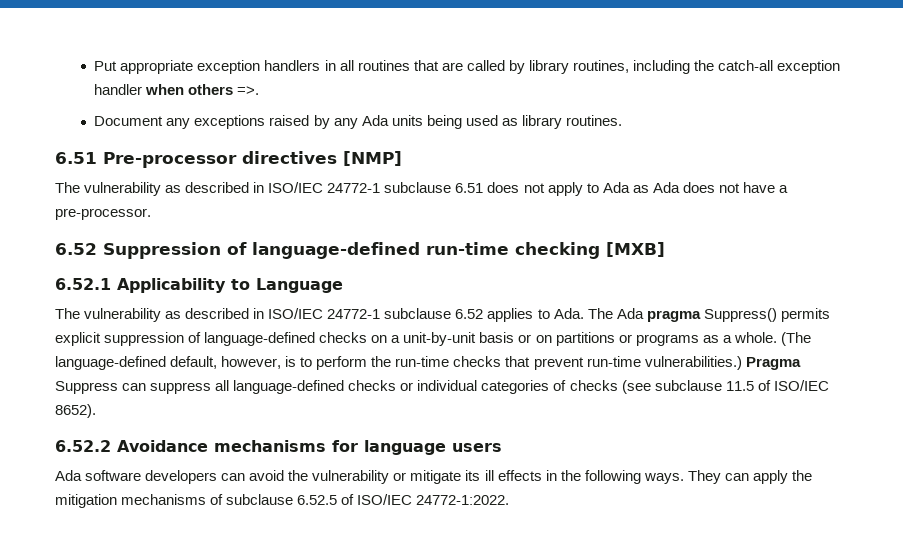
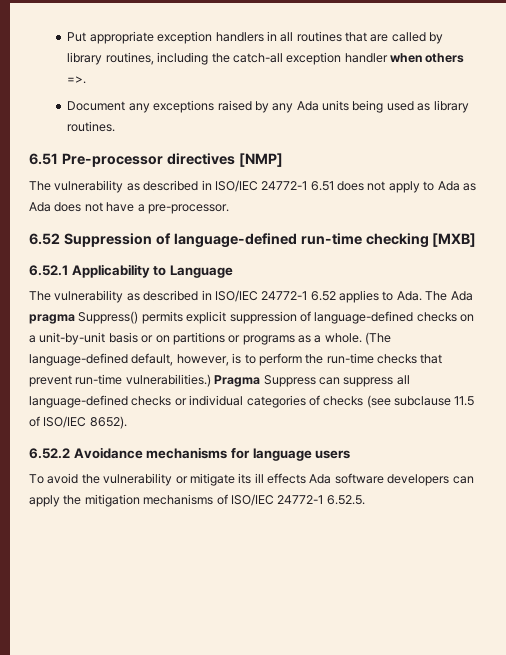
[384,182,452,193] subclause -> (308, 185) none
[384,308,452,319] subclause -> (308, 295) none
[55,470,246,484] Ada software developers can -> [29,474,44,484] To
[545,470,721,484] in the following ways. They -> [309,473,450,486] Ada software developers
[226,494,510,505] subclause 6.52.5 of ISO/IEC 24772-1:2022. -> [230,494,365,506] ISO/IEC 24772-1 6.52.5.

